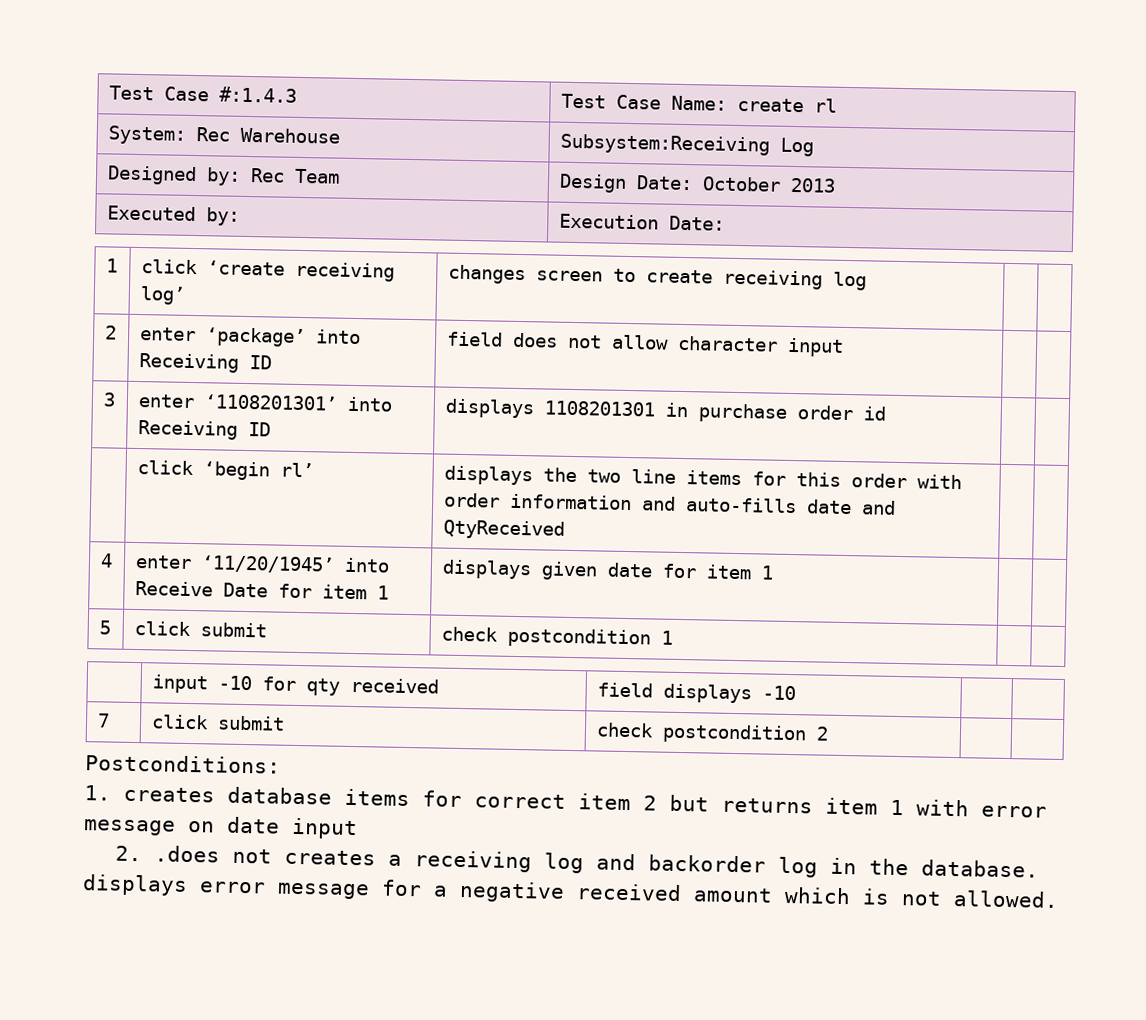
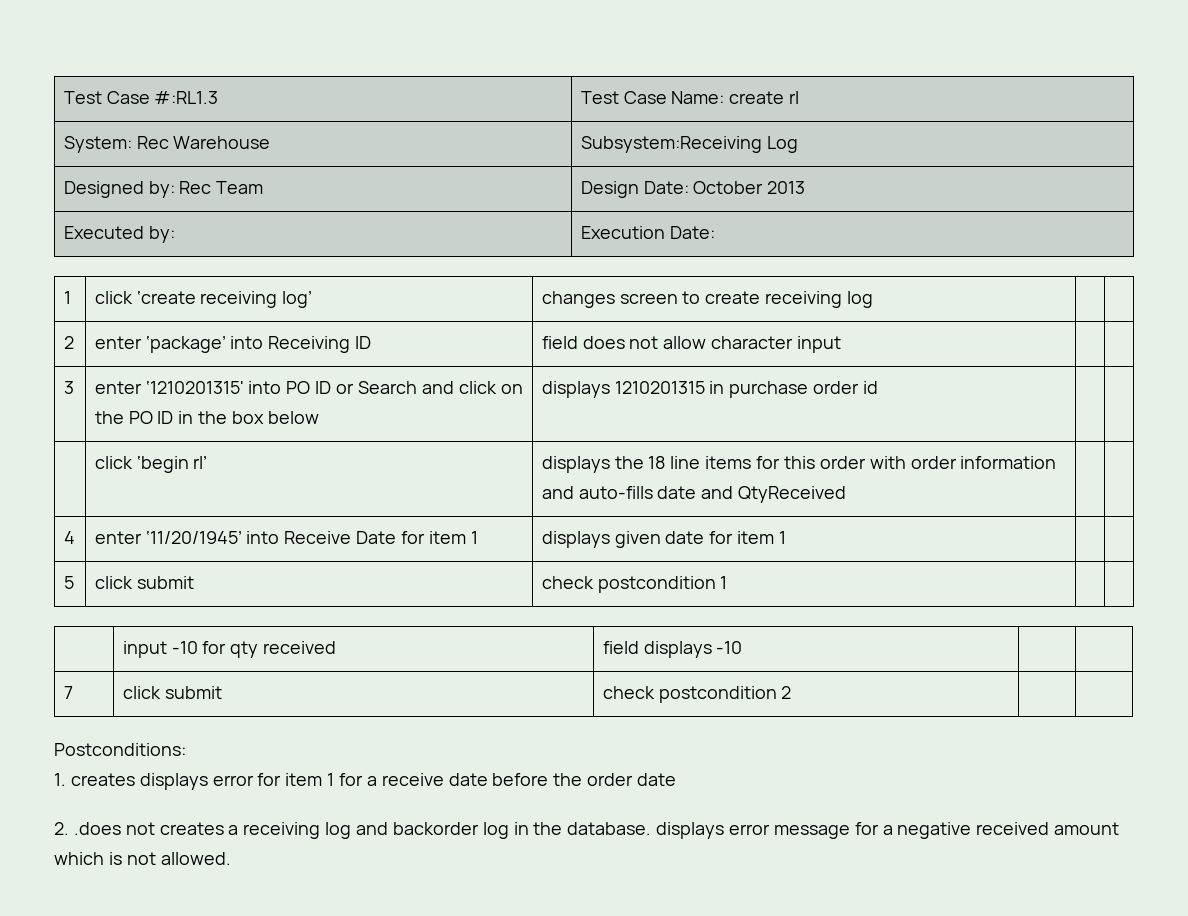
[108,85,297,103] Test Case #:1.4.3 -> [63,91,219,104] Test Case #:RL1.3
[203,394,393,412] [137,420,271,440] [444,398,655,419] ‘1108201301’ into Receiving ID | displays 1108201301 -> [145,381,523,394] [94,411,319,424] [541,381,705,398] ‘1210201315' into PO ID or Search and click on the PO ID in the box below | displays 1210201315
[586,469,621,483] two -> [648,456,666,469] 18
[227,786,1047,818] [83,816,358,840] database items for correct item 2 but returns item 1 with error message on date input -> [139,773,677,790] displays error for item 1 for a receive date before the order date

